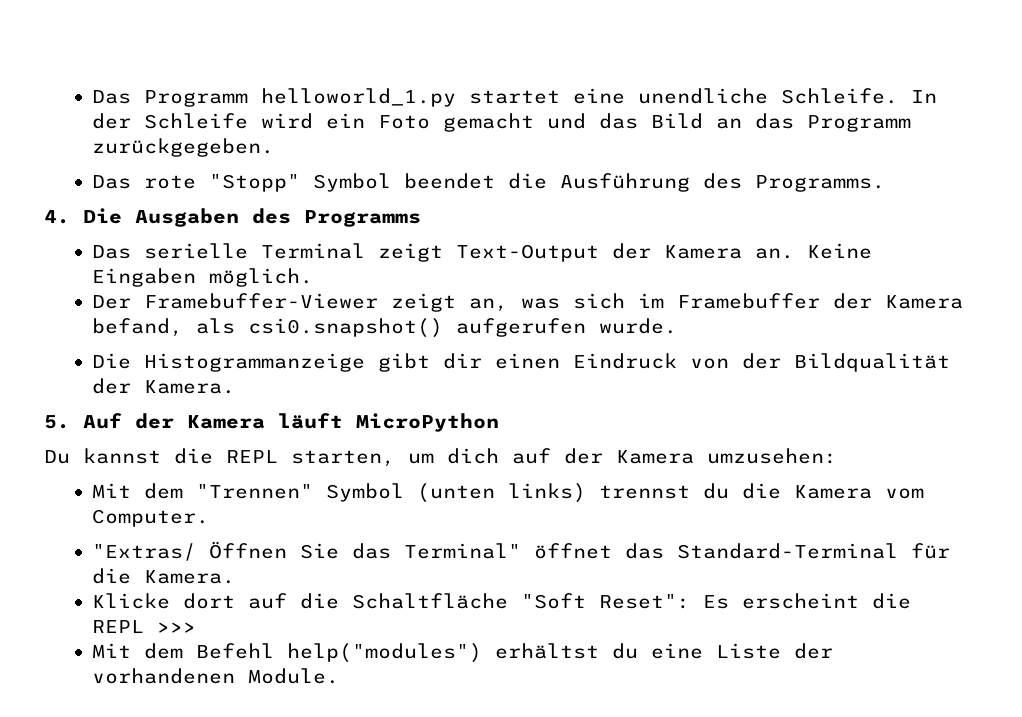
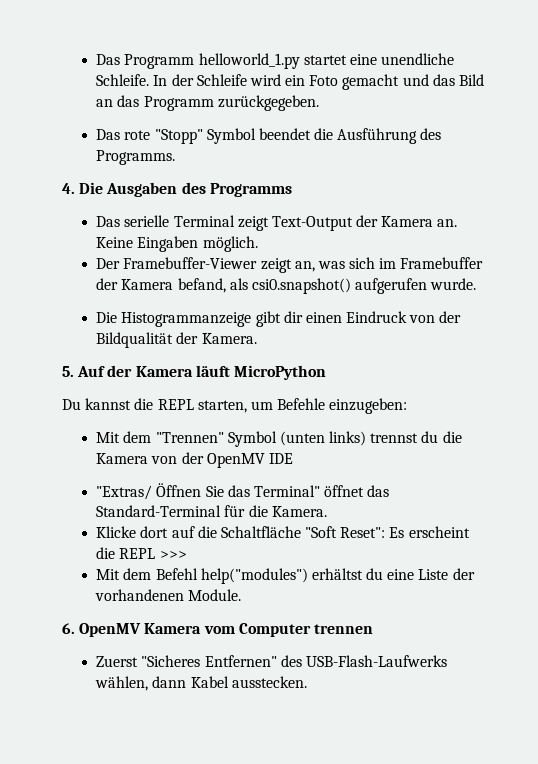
[447,448,837,464] dich auf der Kamera umzusehen: -> [277,398,408,414] Befehle einzugeben:
[884,488,924,499] [91,509,209,527] vom Computer. -> [151,452,293,468] von der OpenMV IDE
(339, 676) none -> [62,623,373,637] [96,655,447,667] [95,676,307,691] // 6. OpenMV Kamera vom Computer trennen // Zuerst "Sicheres Entfernen" des USB-Flash-Laufwerks wählen, dann Kabel ausstecken.

